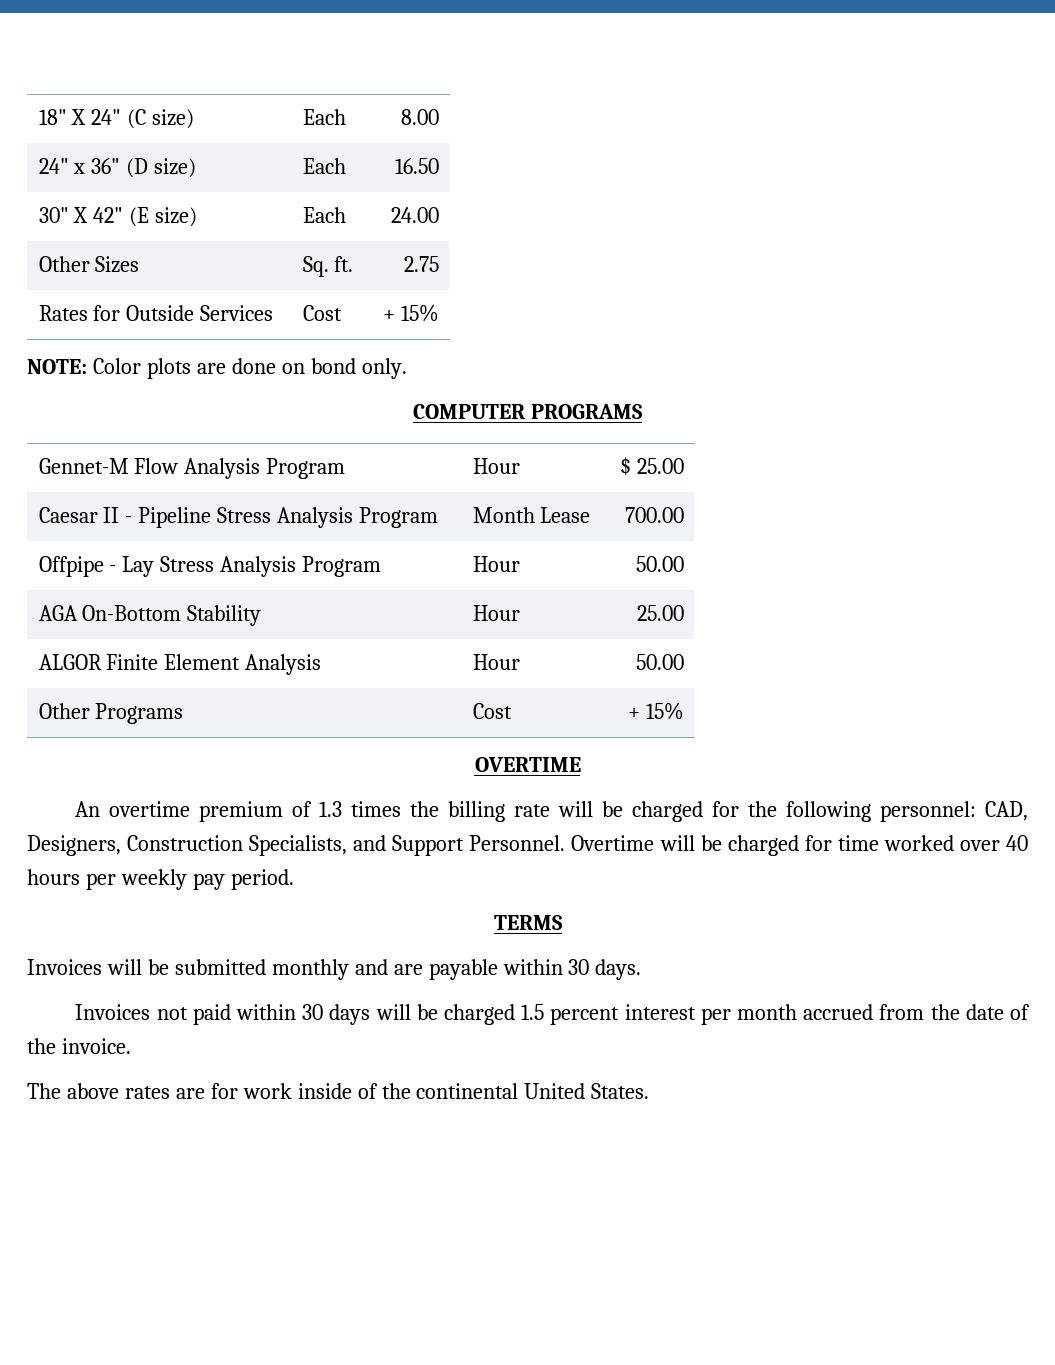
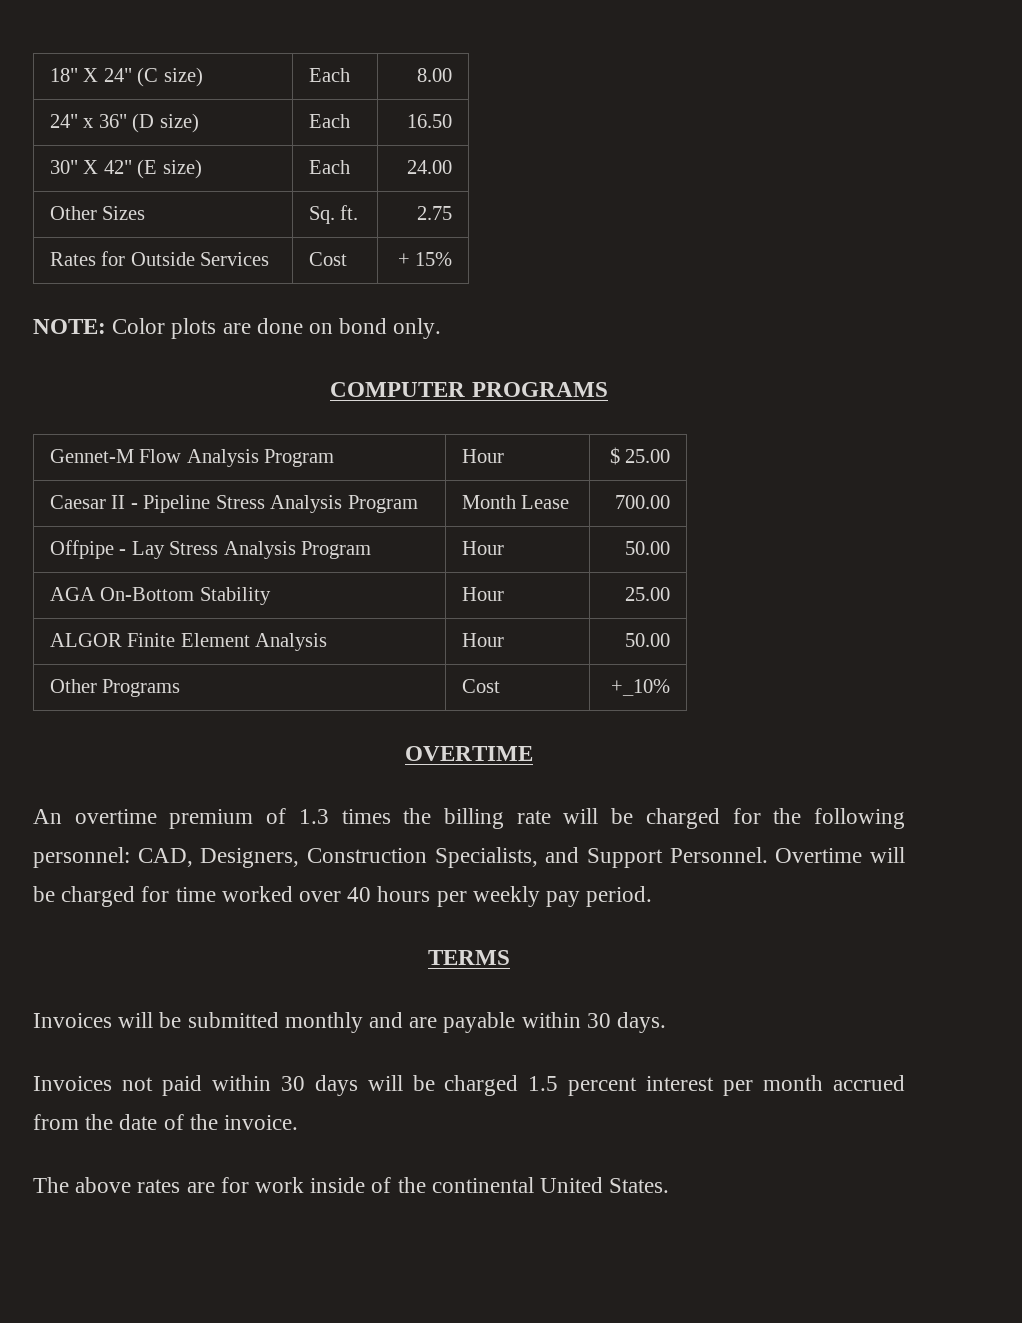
[627,702,684,720] + 15% -> [611,679,671,696] +_10%

